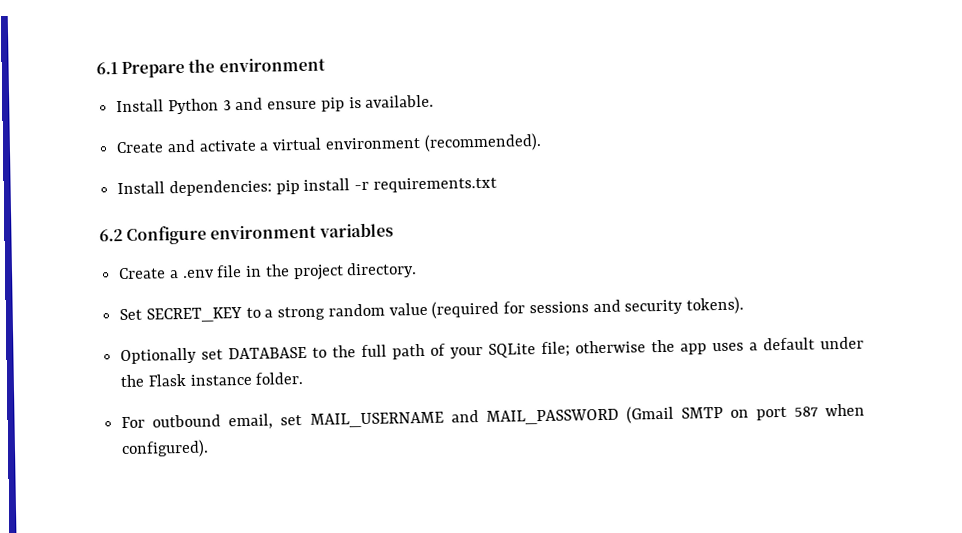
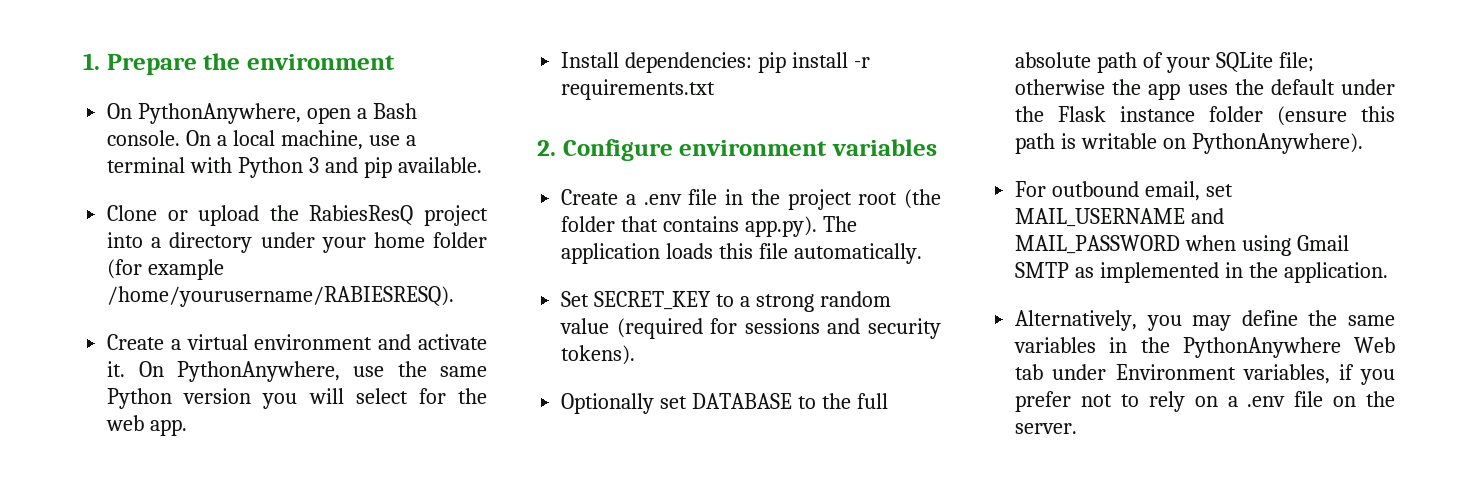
[96,62,118,75] 6.1 -> [83,53,100,70] 1.
[116,94,435,115] [116,139,257,154] Install Python 3 and ensure pip is available. // Create and activate -> [107,103,417,124] [107,130,416,150] [107,157,482,178] [107,205,488,226] [107,232,487,253] [107,259,225,280] [107,286,455,307] [107,334,165,350] On PythonAnywhere, open a Bash console. On a local machine, use a terminal with Python 3 and pip available. // Clone or upload the RabiesResQ project into a directory under your home folder (for example /home/yourusername/RABIESRESQ). // Create
[423,132,542,152] (recommended). -> [378,334,487,350] [107,361,488,382] [107,388,487,409] [106,415,188,436] and activate it. On PythonAnywhere, use the same Python version you will select for the web app.
[99,229,123,242] 6.2 -> [537,140,556,156] 2.
[346,262,418,279] directory. -> [858,189,941,209] [561,216,857,237] [561,243,922,264] root (the folder that contains app.py). The application loads this file automatically.
(388, 351) none -> [1015,52,1092,68] absolute
[749,342,759,351] a -> [1234,79,1264,95] the
[255,371,304,385] folder. -> [1209,106,1395,126] [1015,133,1363,154] folder (ensure this path is writable on PythonAnywhere).
[625,403,865,424] [121,439,210,459] (Gmail SMTP on port 587 when configured). -> [1185,235,1350,256] [1015,262,1388,283] [1015,310,1395,331] [1014,337,1395,358] [1015,364,1395,385] [1015,391,1395,412] [1015,423,1078,434] when using Gmail SMTP as implemented in the application. // Alternatively, you may define the same variables in the PythonAnywhere Web tab under Environment variables, if you prefer not to rely on a .env file on the server.

